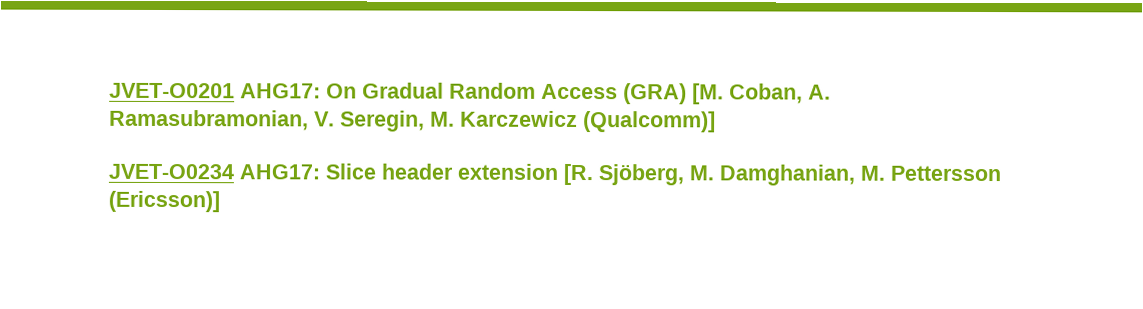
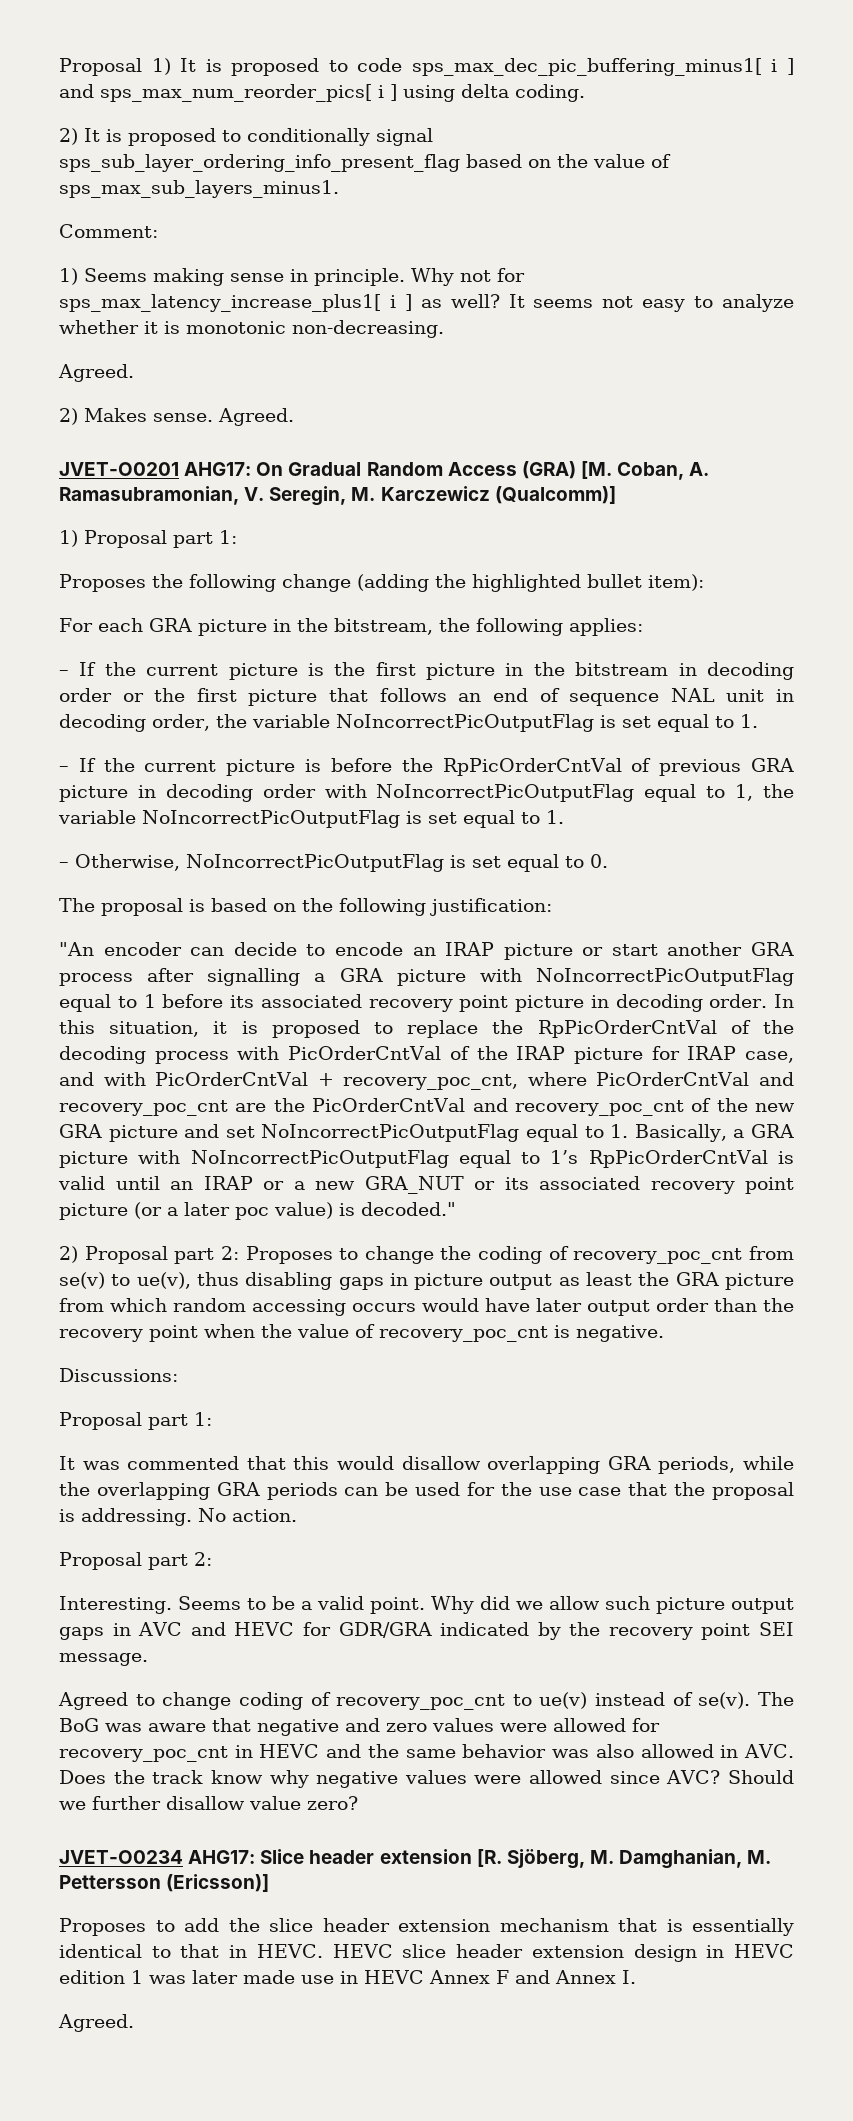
(109, 90) none -> [59,58,794,76] [59,84,585,102] [59,128,433,146] [59,154,671,172] [59,180,339,198] [59,224,158,238] [59,268,525,286] [59,294,794,312] [59,320,444,338] [58,364,134,382] [59,408,294,426] Proposal 1) It is proposed to code sps_max_dec_pic_buffering_minus1[ i ] and sps_max_num_reorder_pics[ i ] using delta coding. // 2) It is proposed to conditionally signal sps_sub_layer_ordering_info_present_flag based on the value of sps_max_sub_layers_minus1. // Comment: // 1) Seems making sense in principle. Why not for sps_max_latency_increase_plus1[ i ] as well? It seems not easy to analyze whether it is monotonic non-decreasing. // Agreed. // 2) Makes sense. Agreed. //
(716, 122) none -> [59,530,237,548] [59,574,704,592] [59,618,643,636] [59,662,794,680] [59,688,795,706] [59,714,758,732] [59,758,794,776] [59,784,795,802] [58,810,564,828] [59,854,608,872] [59,898,552,916] [59,942,795,960] [59,968,795,986] [59,994,794,1012] [59,1020,795,1038] [59,1046,795,1064] [59,1072,794,1090] [59,1098,795,1116] [59,1124,794,1142] [59,1150,795,1168] [58,1176,794,1194] [59,1202,456,1220] [59,1246,794,1264] [59,1272,794,1290] [59,1298,794,1316] [59,1324,664,1342] [59,1368,178,1382] [59,1412,212,1430] [59,1456,795,1474] [59,1482,794,1500] [59,1508,297,1526] [59,1552,212,1570] [59,1596,794,1614] [59,1622,794,1640] [59,1653,148,1666] [58,1692,794,1710] [59,1718,660,1736] [59,1744,795,1762] [59,1770,794,1788] [59,1796,358,1810] // 1) Proposal part 1: // Proposes the following change (adding the highlighted bullet item): // For each GRA picture in the bitstream, the following applies: // – If the current picture is the first picture in the bitstream in decoding order or the first picture that follows an end of sequence NAL unit in decoding order, the variable NoIncorrectPicOutputFlag is set equal to 1. // – If the current picture is before the RpPicOrderCntVal of previous GRA picture in decoding order with NoIncorrectPicOutputFlag equal to 1, the variable NoIncorrectPicOutputFlag is set equal to 1. // – Otherwise, NoIncorrectPicOutputFlag is set equal to 0. // The proposal is based on the following justification: // "An encoder can decide to encode an IRAP picture or start another GRA process after signalling a GRA picture with NoIncorrectPicOutputFlag equal to 1 before its associated recovery point picture in decoding order. In this situation, it is proposed to replace the RpPicOrderCntVal of the decoding process with PicOrderCntVal of the IRAP picture for IRAP case, and with PicOrderCntVal + recovery_poc_cnt, where PicOrderCntVal and recovery_poc_cnt are the PicOrderCntVal and recovery_poc_cnt of the new GRA picture and set NoIncorrectPicOutputFlag equal to 1. Basically, a GRA picture with NoIncorrectPicOutputFlag equal to 1’s RpPicOrderCntVal is valid until an IRAP or a new GRA_NUT or its associated recovery point picture (or a later poc value) is decoded." // 2) Proposal part 2: Proposes to change the coding of recovery_poc_cnt from se(v) to ue(v), thus disabling gaps in picture output as least the GRA picture from which random accessing occurs would have later output order than the recovery point when the value of recovery_poc_cnt is negative. // Discussions: // Proposal part 1: // It was commented that this would disallow overlapping GRA periods, while the overlapping GRA periods can be used for the use case that the proposal is addressing. No action. // Proposal part 2: // Interesting. Seems to be a valid point. Why did we allow such picture output gaps in AVC and HEVC for GDR/GRA indicated by the recovery point SEI message. // Agreed to change coding of recovery_poc_cnt to ue(v) instead of se(v). The BoG was aware that negative and zero values were allowed for recovery_poc_cnt in HEVC and the same behavior was also allowed in AVC. Does the track know why negative values were allowed since AVC? Should we further disallow value zero?
(220, 201) none -> [59,1918,794,1936] [59,1944,794,1962] [59,1970,636,1984] [58,2014,134,2032] // Proposes to add the slice header extension mechanism that is essentially identical to that in HEVC. HEVC slice header extension design in HEVC edition 1 was later made use in HEVC Annex F and Annex I. // Agreed.

